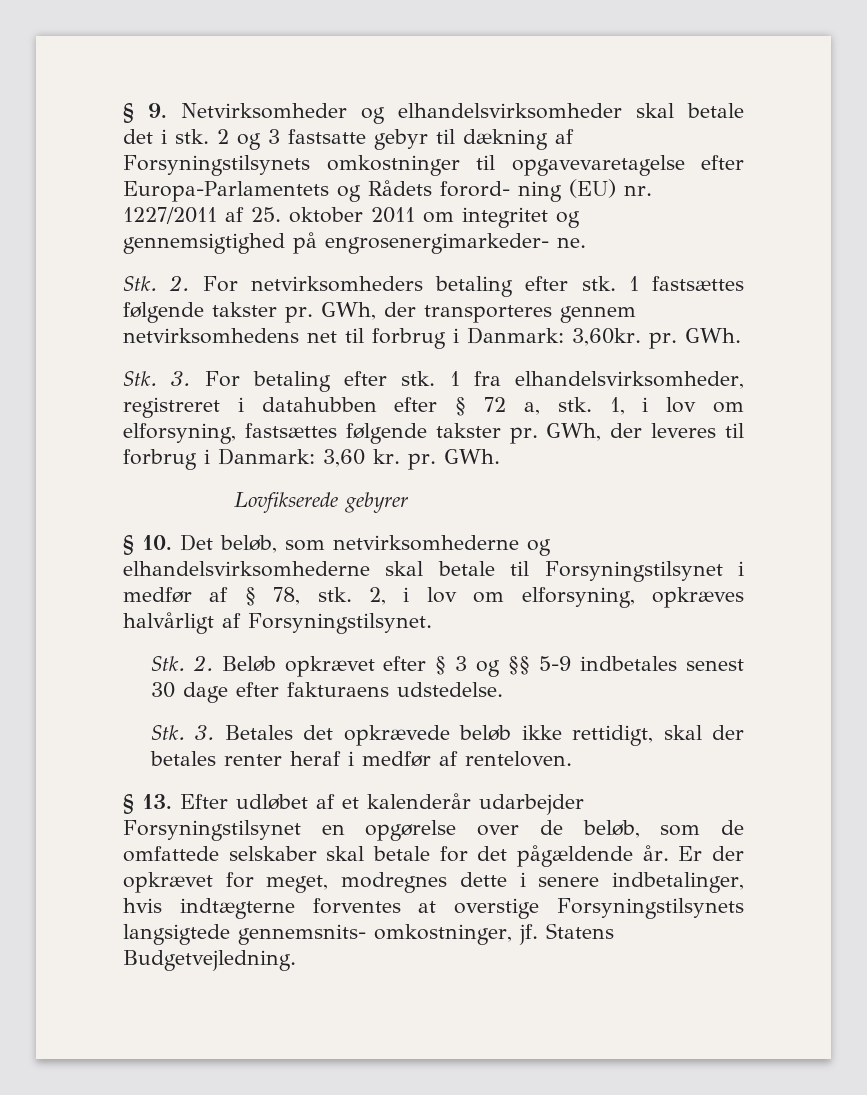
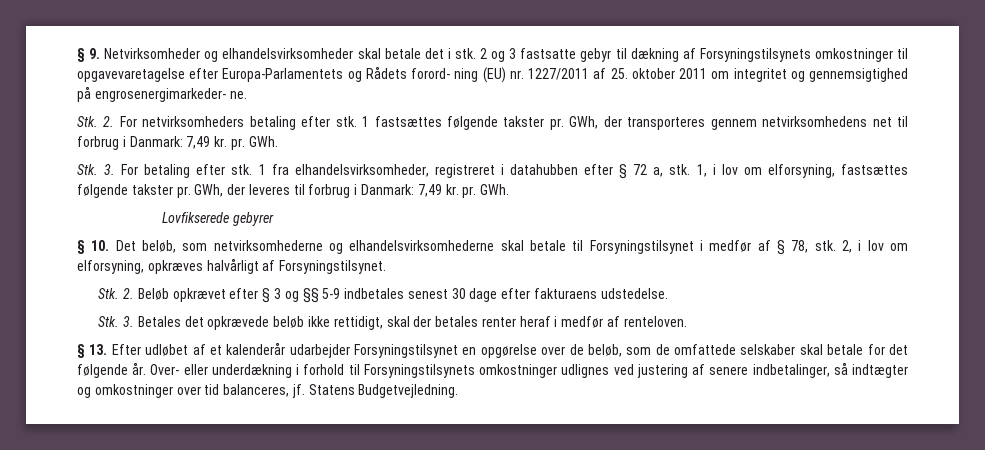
[572,328,641,346] 3,60kr. -> [186,136,228,149] 7,49 kr.
[323,449,365,467] 3,60 -> [417,184,442,197] 7,49
[517,845,745,867] [123,872,745,893] [123,898,744,919] [123,924,512,945] pågældende år. Er der opkrævet for meget, modregnes dette i senere indbetalinger, hvis indtægterne forventes at overstige Forsyningstilsynets langsigtede gennemsnits- omkostninger, -> [77,362,909,378] [77,384,290,398] følgende år. Over- eller underdækning i forhold til Forsyningstilsynets omkostninger udlignes ved justering af senere indbetalinger, så indtægter og omkostninger over tid balanceres,

